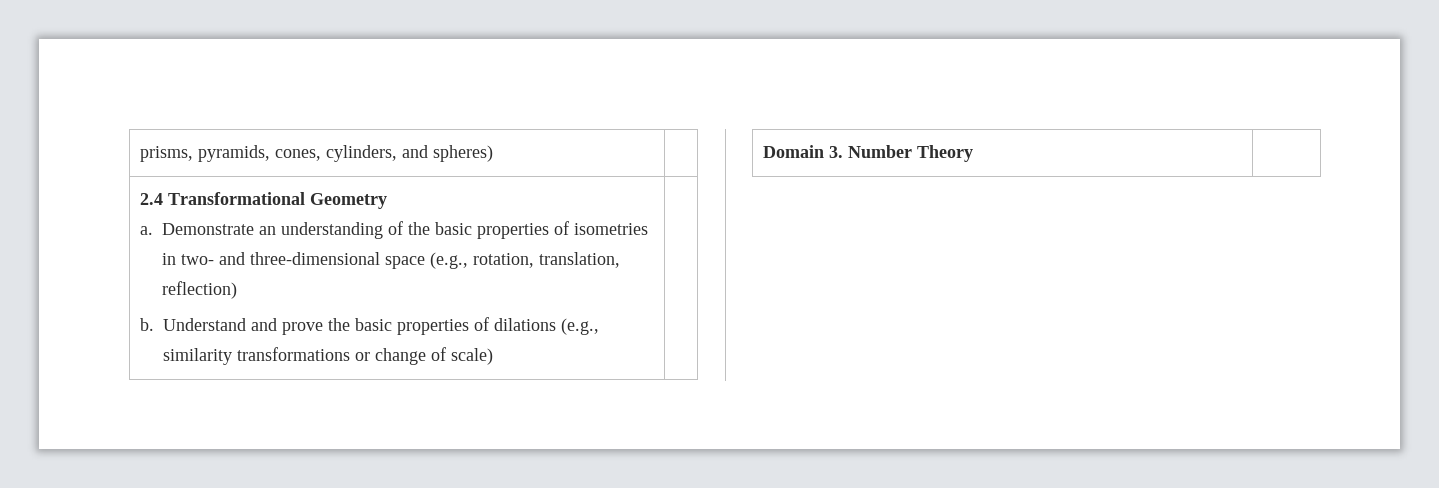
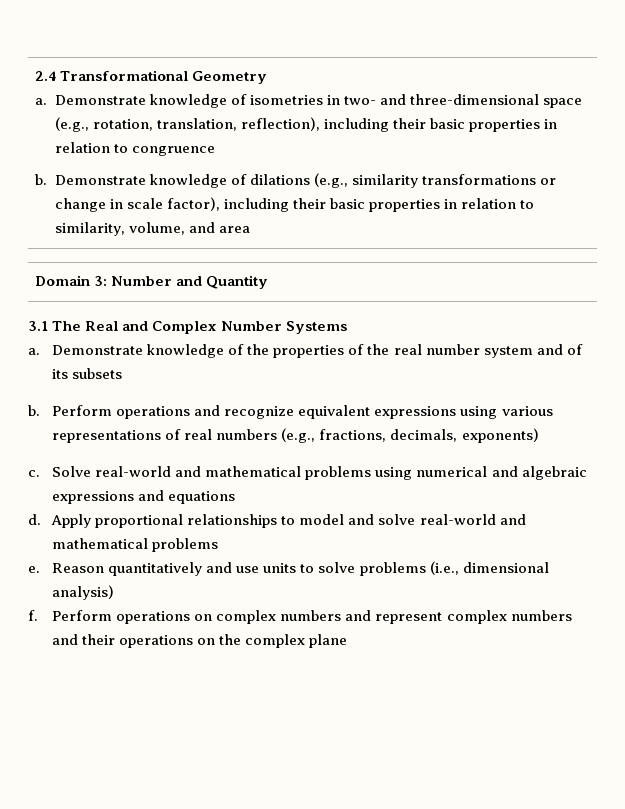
[140,145,494,162] prisms, pyramids, cones, cylinders, and spheres) | // -> (35, 76) none
[259,221,550,239] an understanding of the basic properties -> [149,94,227,108] knowledge
[162,281,238,299] [140,318,470,335] reflection) // b. Understand and prove the basic properties -> [240,117,558,132] [54,142,215,156] [35,174,227,188] reflection), including their basic properties in relation to congruence // b. Demonstrate knowledge
[431,347,494,365] [763,145,974,162] of scale) | // Domain 3. Number Theory | -> [109,197,535,212] [54,222,250,236] [35,275,269,289] [28,321,348,334] [28,344,583,358] [52,368,123,379] [28,405,553,419] [52,428,539,443] [28,466,587,480] [52,490,236,504] [28,514,526,528] [52,538,219,552] [28,561,549,576] [52,585,115,600] [28,610,572,624] [52,634,348,648] in scale factor), including their basic properties in relation to similarity, volume, and area // Domain 3: Number and Quantity // 3.1 The Real and Complex Number Systems // a. Demonstrate knowledge of the properties of the real number system and of its subsets // b. Perform operations and recognize equivalent expressions using various representations of real numbers (e.g., fractions, decimals, exponents) // c. Solve real-world and mathematical problems using numerical and algebraic expressions and equations // d. Apply proportional relationships to model and solve real-world and mathematical problems // e. Reason quantitatively and use units to solve problems (i.e., dimensional analysis) // f. Perform operations on complex numbers and represent complex numbers and their operations on the complex plane

